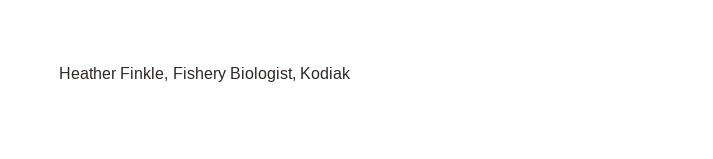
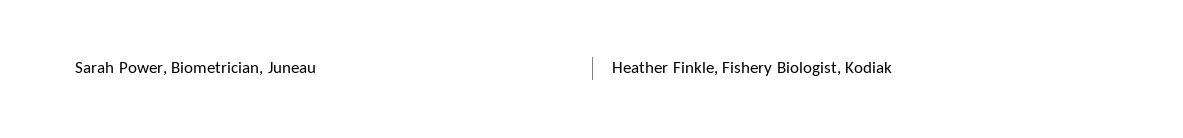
(59, 73) none -> [75,62,316,76] Sarah Power, Biometrician, Juneau //

